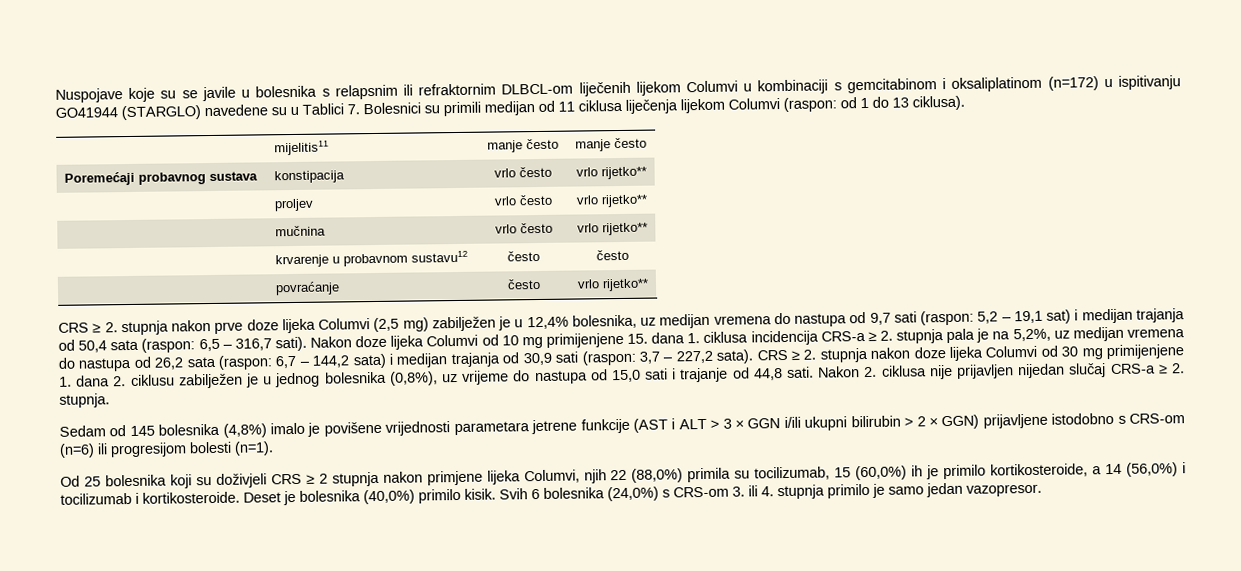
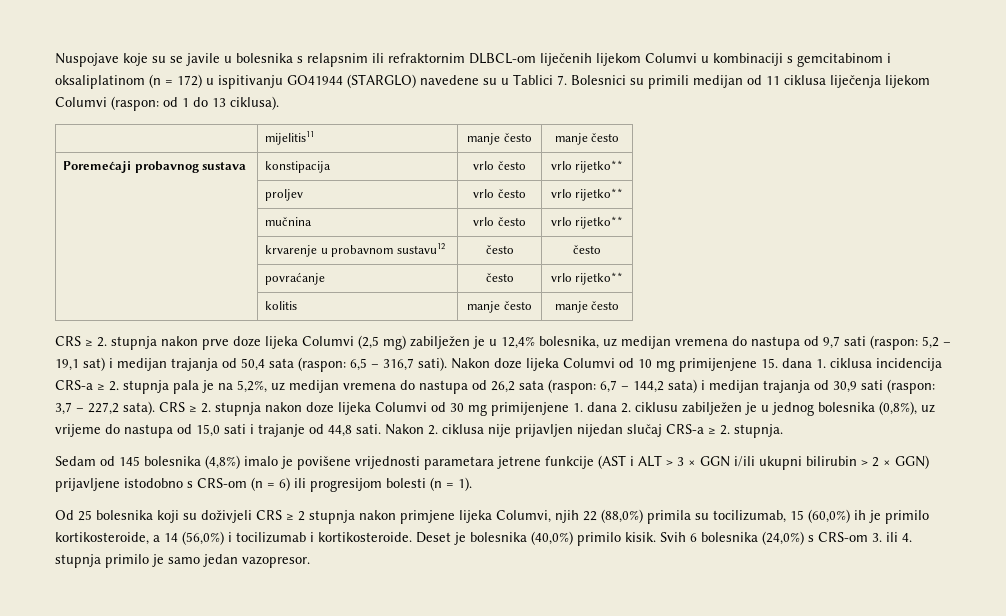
[1047,76,1099,91] (n=172) -> [149,74,202,88] (n = 172)
(649, 285) none -> [265,301,298,310] [467,301,532,313] [554,301,620,313] // | kolitis | manje često | manje često
[59,441,274,458] (n=6) ili progresijom bolesti (n=1). -> [251,477,472,492] (n = 6) ili progresijom bolesti (n = 1).

